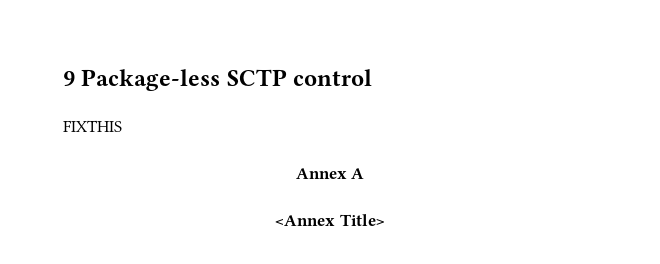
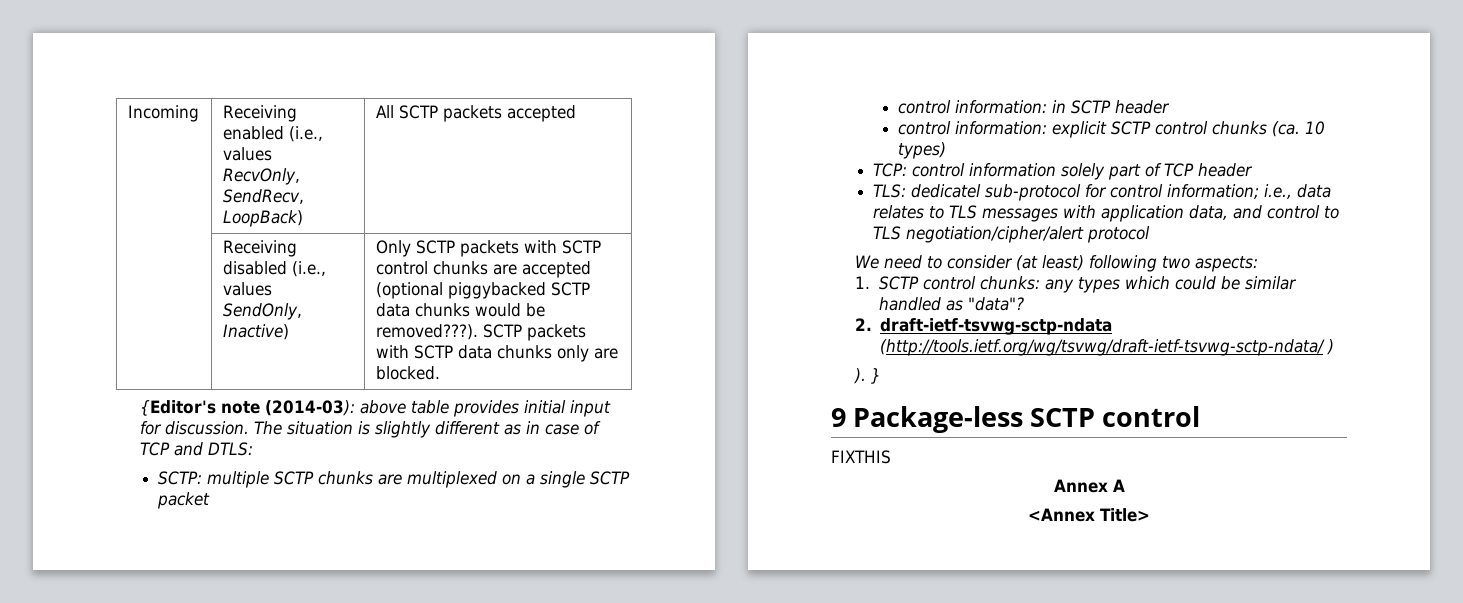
(63, 78) none -> [127,105,199,122] [222,105,297,122] [222,126,323,142] [222,147,272,161] [222,168,300,185] [222,189,304,204] [222,210,303,227] [375,105,576,122] [222,240,297,257] [222,261,326,277] [222,282,272,296] [222,303,302,320] [222,324,289,340] [375,240,601,257] [375,261,591,278] [375,282,590,299] [375,303,545,317] [375,324,586,341] [375,345,618,362] [375,366,440,380] [140,400,612,417] [140,421,602,438] [140,442,254,456] [158,471,631,488] [157,492,211,509] [897,100,1170,114] [897,121,1325,138] [897,142,946,159] [873,163,1254,180] [873,184,1332,201] [873,205,1340,222] [873,226,1151,243] [855,255,1259,272] [855,276,1298,293] [879,297,1025,311] [855,318,1113,335] [880,339,1335,356] [854,368,882,384] Incoming | Receiving enabled (i.e., values RecvOnly, SendRecv, LoopBack) | All SCTP packets accepted // | Receiving disabled (i.e., values SendOnly, Inactive) | Only SCTP packets with SCTP control chunks are accepted (optional piggybacked SCTP data chunks would be removed???). SCTP packets with SCTP data chunks only are blocked. // {Editor's note (2014-03): above table provides initial input for discussion. The situation is slightly different as in case of TCP and DTLS: // SCTP: multiple SCTP chunks are multiplexed on a single SCTP packet // control information: in SCTP header // control information: explicit SCTP control chunks (ca. 10 types) // TCP: control information solely part of TCP header // TLS: dedicatel sub-protocol for control information; i.e., data relates to TLS messages with application data, and control to TLS negotiation/cipher/alert protocol // We need to consider (at least) following two aspects: // 1. SCTP control chunks: any types which could be similar handled as "data"? // 2. draft-ietf-tsvwg-sctp-ndata (http://tools.ietf.org/wg/tsvwg/draft-ietf-tsvwg-sctp-ndata/ ) // ). } //

